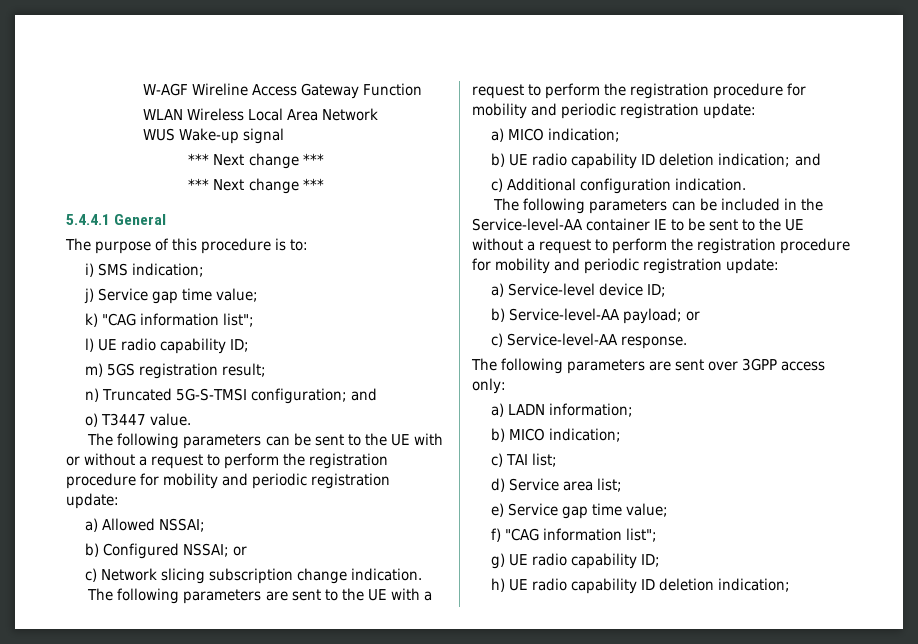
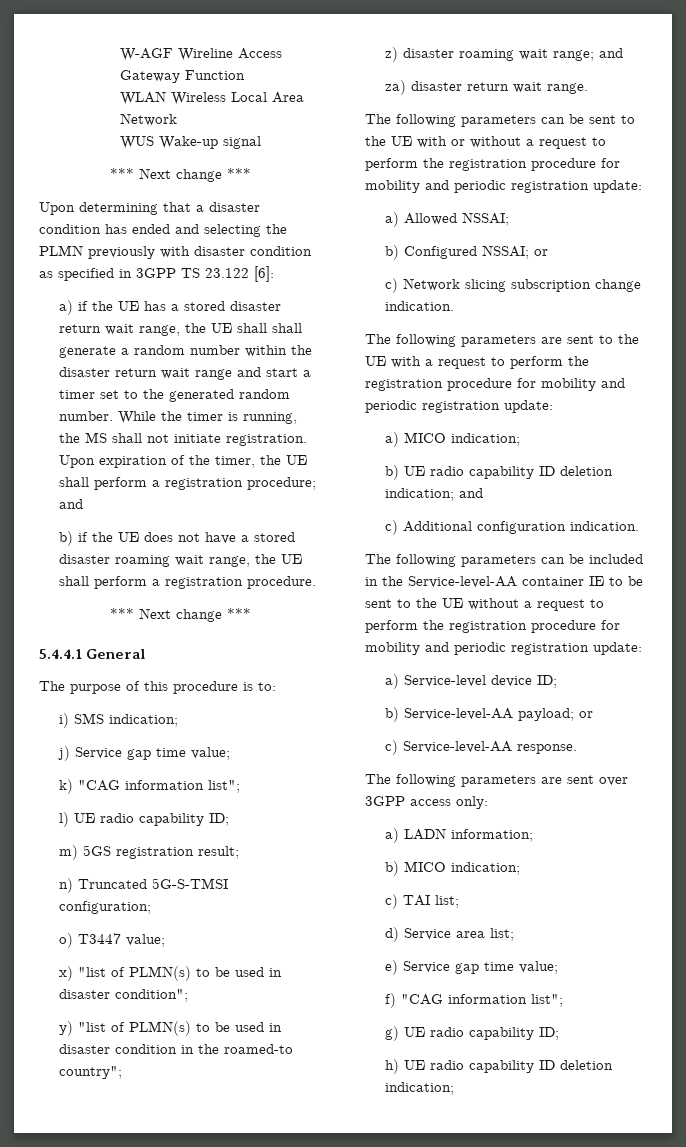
(324, 159) none -> [39,202,260,215] [39,224,287,237] [39,245,312,259] [39,266,274,282] [59,300,282,315] [59,323,303,336] [59,345,313,358] [59,367,312,380] [59,389,291,402] [59,411,298,424] [59,432,308,446] [59,455,308,468] [59,477,317,490] [59,499,84,509] [59,531,296,546] [59,554,303,567] [59,576,317,589] // Upon determining that a disaster condition has ended and selecting the PLMN previously with disaster condition as specified in 3GPP TS 23.122 [6]: // a) if the UE has a stored disaster return wait range, the UE shall shall generate a random number within the disaster return wait range and start a timer set to the generated random number. While the timer is running, the MS shall not initiate registration. Upon expiration of the timer, the UE shall perform a registration procedure; and // b) if the UE does not have a stored disaster roaming wait range, the UE shall perform a registration procedure.
[351,388,378,401] and -> (152, 907) none
[150,413,192,426] value. -> [126,934,166,947] [59,966,283,981] [59,989,189,1002] [59,1021,283,1036] [59,1044,294,1054] [59,1066,123,1079] [385,47,624,62] [385,80,589,95] value; // x) "list of PLMN(s) to be used in disaster condition"; // y) "list of PLMN(s) to be used in disaster condition in the roamed-to country"; // z) disaster roaming wait range; and // za) disaster return wait range.

